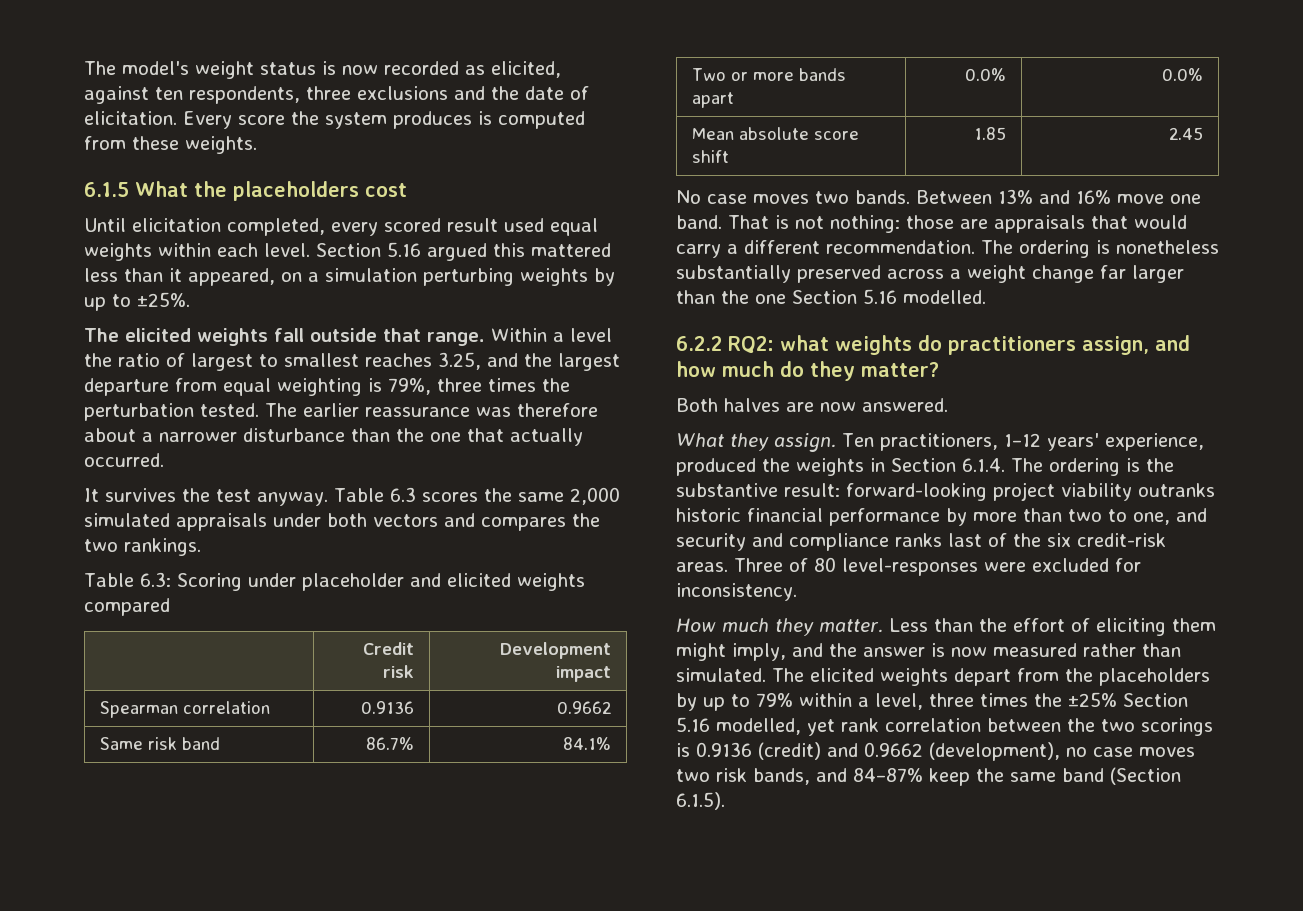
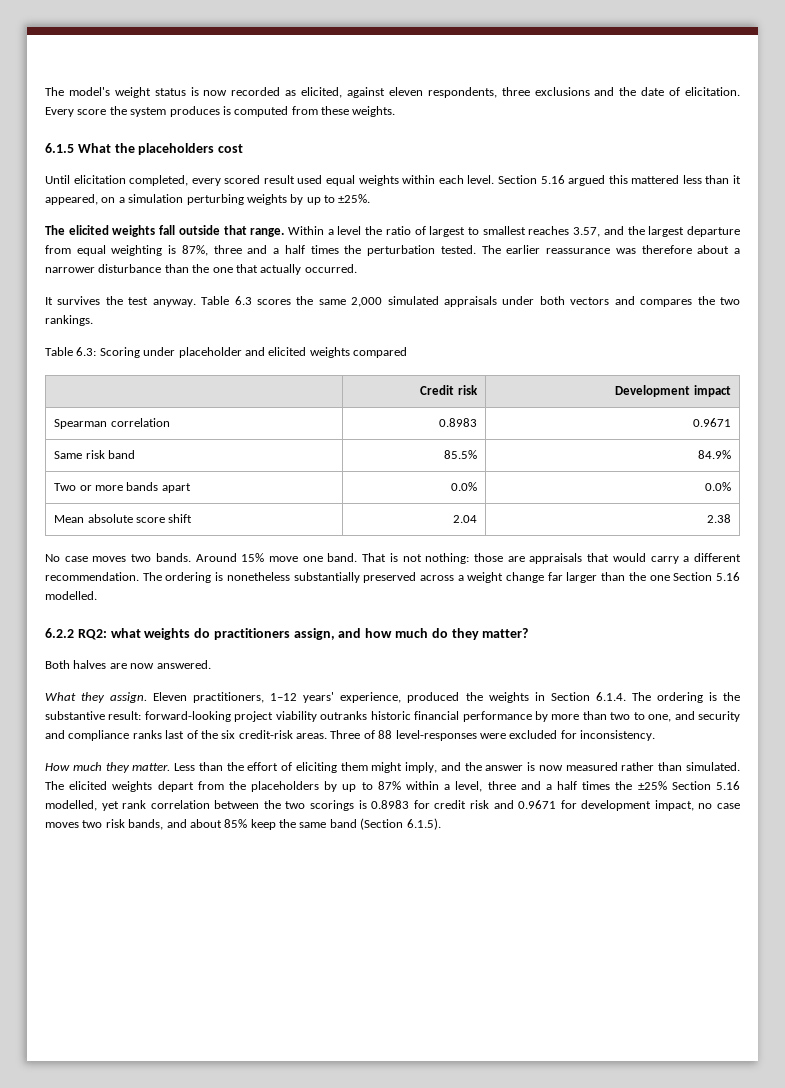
[155,87,183,100] ten -> [388,87,423,96] eleven
[438,352,481,370] 3.25, -> [573,227,601,237] 3.57,
[388,378,482,395] 79%, three -> [181,245,305,256] 87%, three and a half
[361,701,415,714] [557,701,612,714] 0.9136 | 0.9662 -> [438,418,477,427] [692,418,731,427] 0.8983 | 0.9671
[366,737,415,750] [563,737,612,750] 86.7% | 84.1% -> [443,450,477,459] [697,450,731,459] 85.5% | 84.9%
[974,127,1007,140] [1169,127,1204,140] 1.85 | 2.45 -> [452,515,477,523] [706,514,731,523] 2.04 | 2.38
[916,189,1111,204] Between 13% and 16% -> [195,553,265,562] Around 15%
[842,433,874,447] Ten -> [153,692,188,701] Eleven
[814,557,836,572] 80 -> [378,730,393,739] 88
[756,693,793,707] 79% -> [377,781,401,790] 87%
(974, 700) none -> [520,781,578,790] and a half
[696,742,1060,761] 0.9136 (credit) and 0.9662 (development), -> [371,800,694,811] 0.8983 for credit risk and 0.9671 for development impact,
[853,768,923,782] 84–87% -> [189,819,248,828] about 85%

